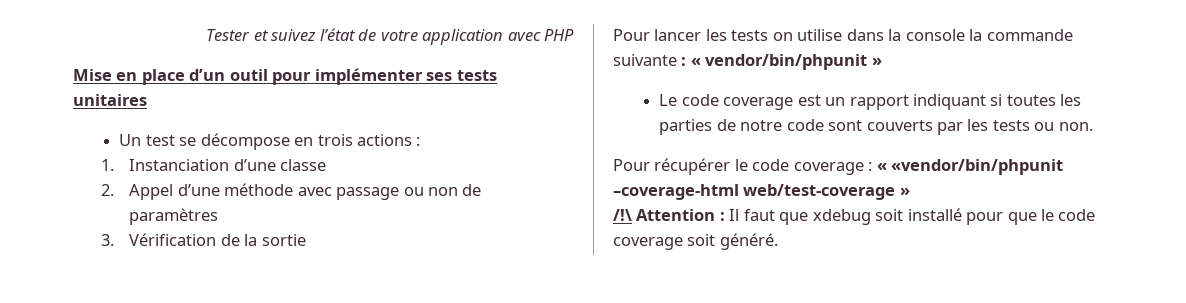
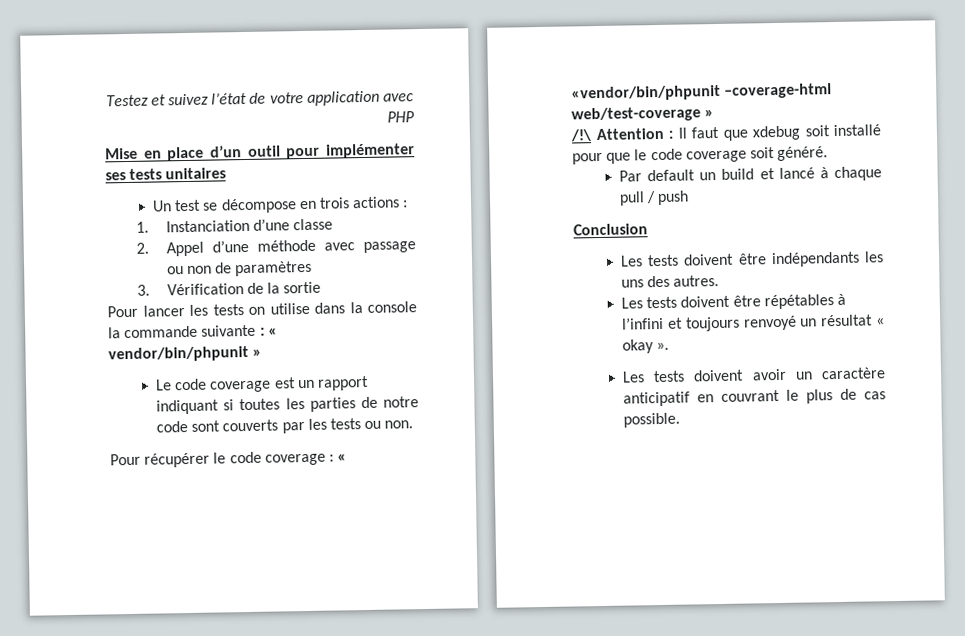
[206,29,251,41] Tester -> [105,94,149,107] Testez
(778, 241) none -> [619,166,882,182] [619,190,690,206] [573,223,648,236] [620,251,884,268] [621,274,720,288] [621,293,846,310] [622,314,885,332] [622,339,670,354] [622,367,886,383] [623,388,886,407] [623,412,681,428] // Par default un build et lancé à chaque pull / push // Conclusion // Les tests doivent être indépendants les uns des autres. // Les tests doivent être répétables à l’infini et toujours renvoyé un résultat « okay ». // Les tests doivent avoir un caractère anticipatif en couvrant le plus de cas possible.

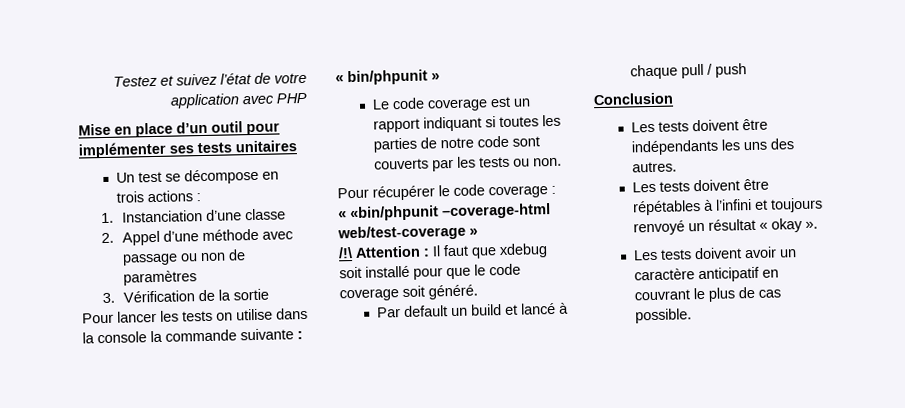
[108,345,249,363] vendor/bin/phpunit -> [347,69,428,86] bin/phpunit
[571,84,721,102] «vendor/bin/phpunit -> [350,205,439,222] «bin/phpunit

